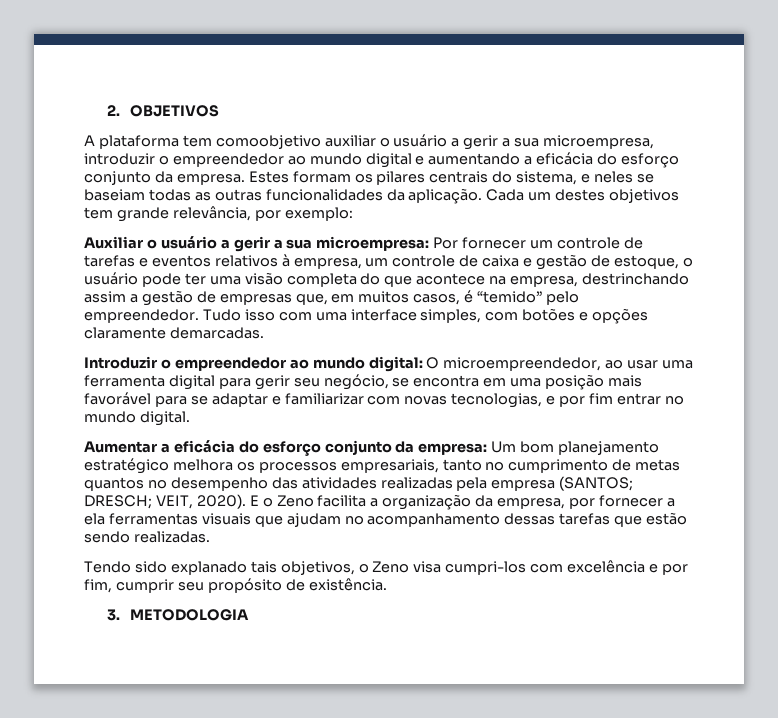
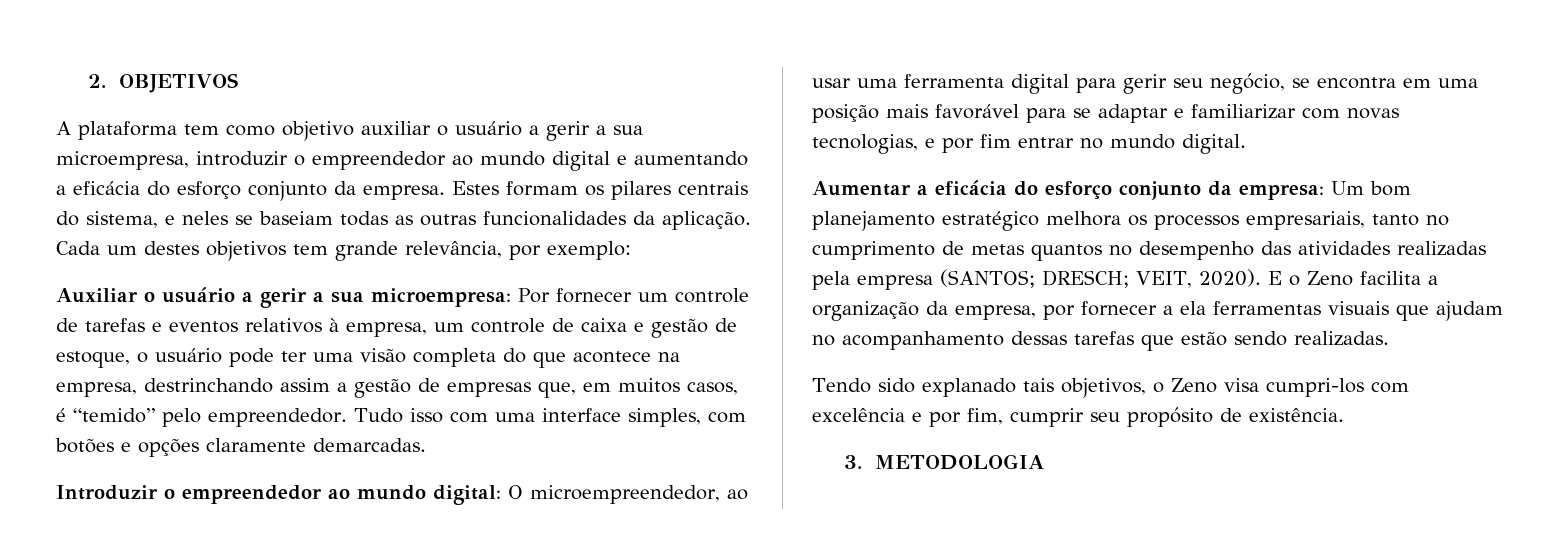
[215,135,321,149] comoobjetivo -> [226,121,354,141] como objetivo

